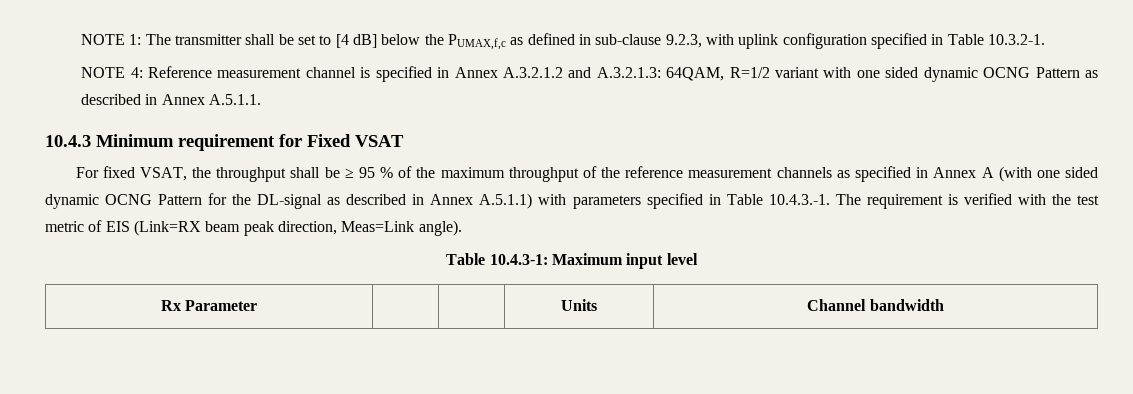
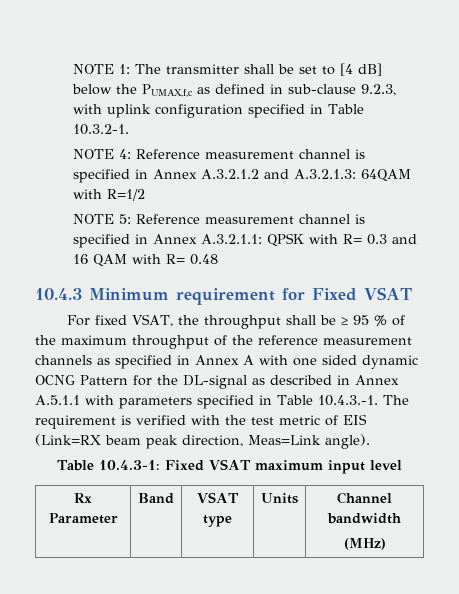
[666,67,725,81] 64QAM, -> [360,169,411,182] [72,189,102,199] 64QAM with
[775,67,1098,82] [81,94,262,105] variant with one sided dynamic OCNG Pattern as described in Annex A.5.1.1. -> [72,214,365,224] [72,233,417,248] [72,254,218,267] // NOTE 5: Reference measurement channel is specified in Annex A.3.2.1.1: QPSK with R= 0.3 and 16 QAM with R= 0.48
[998,166,1032,182] (with -> [259,355,288,365] with
[479,193,533,209] A.5.1.1) -> [35,395,80,405] A.5.1.1
[552,253,623,265] Maximum -> [165,459,323,471] Fixed VSAT maximum
(258, 305) | -> [138,493,174,504] [197,492,240,503] [203,515,232,527] Band | VSAT type
(944, 305) none -> [343,538,386,550] // (MHz)

